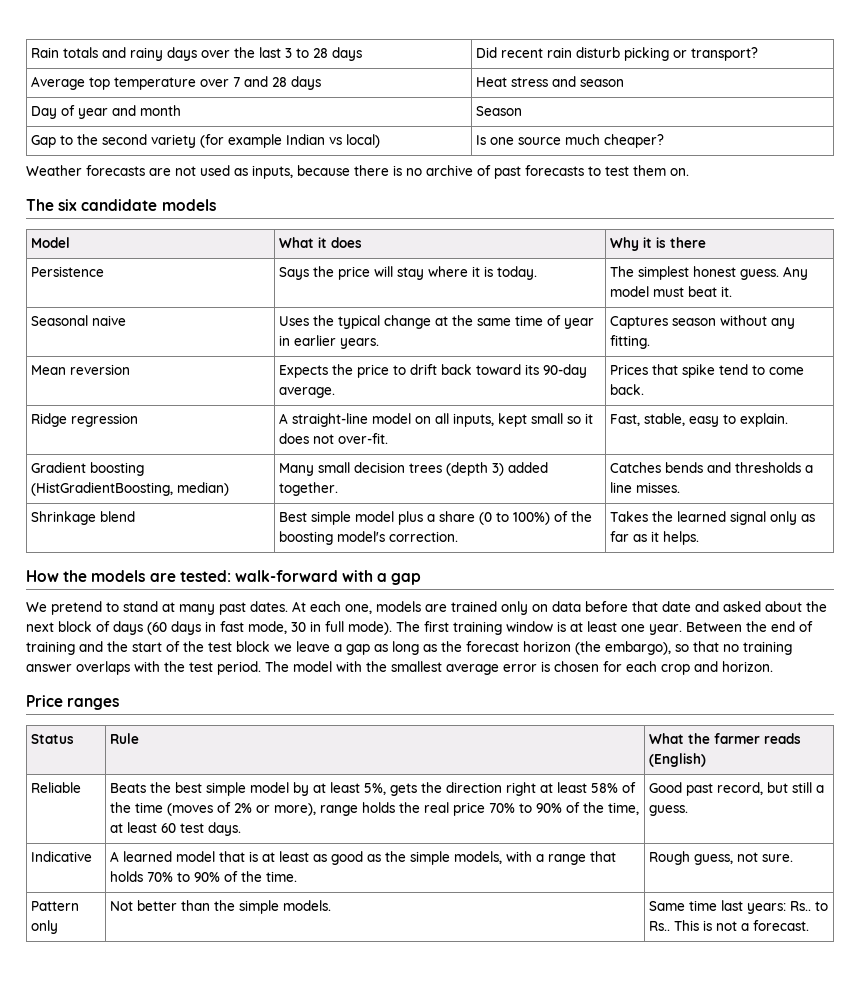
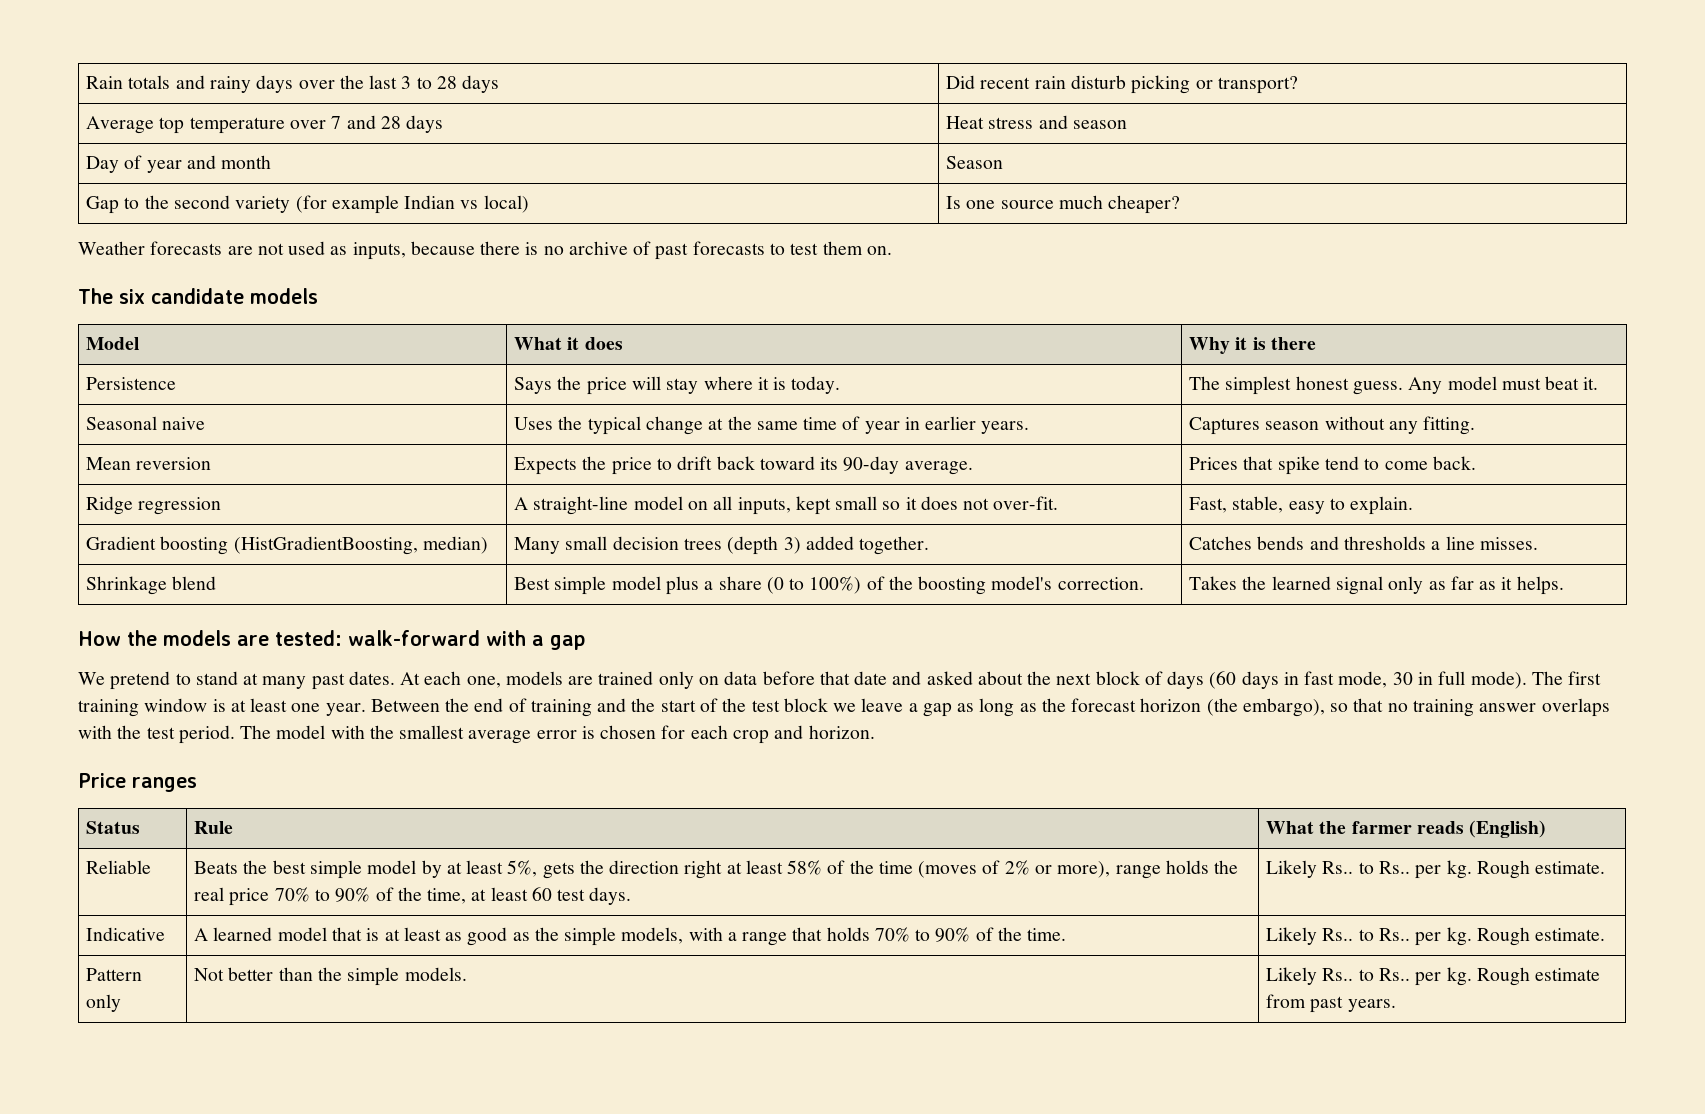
[649,782,825,796] [649,805,689,816] Good past record, but still a guess. -> [1266,860,1606,879] Likely Rs.. to Rs.. per kg. Rough estimate.
[649,851,794,865] Rough guess, not sure. -> [1266,927,1606,946] Likely Rs.. to Rs.. per kg. Rough estimate.
[649,900,829,914] [649,920,810,931] Same time last years: Rs.. to Rs.. This is not a forecast. -> [1266,967,1601,986] [1266,994,1396,1013] Likely Rs.. to Rs.. per kg. Rough estimate from past years.

